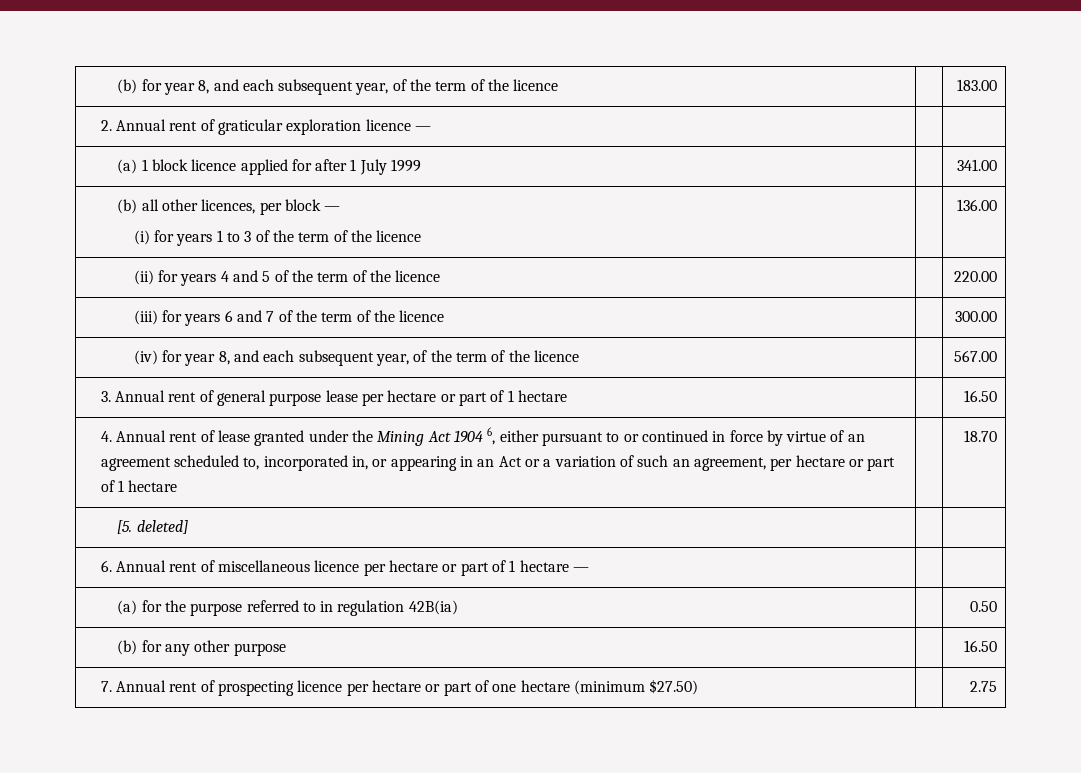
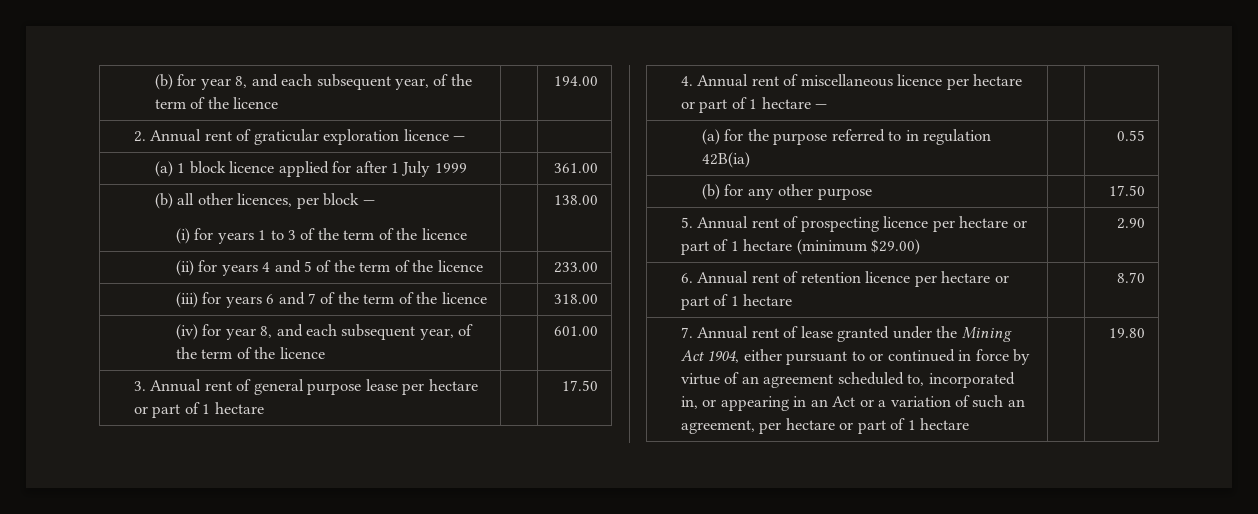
[956,79,997,91] 183.00 -> [553,76,598,86] 194.00
[956,159,997,171] 341.00 -> [553,163,598,173] 361.00
[956,199,997,211] 136.00 -> [553,195,598,205] 138.00
[953,271,997,282] 220.00 -> [553,262,598,273] 233.00
[954,311,997,322] 300.00 -> [553,294,598,304] 318.00
[953,350,997,362] 567.00 -> [553,326,598,336] 601.00
[963,390,997,402] 16.50 -> [561,380,598,391] 17.50
(215, 436) none -> [800,74,1023,90] [680,97,828,113] [701,129,992,145] [701,152,750,168] [1116,130,1145,141] [701,184,872,200] [1108,185,1145,196] [680,216,1027,232] [680,239,921,255] [1116,218,1145,229] [680,271,1009,287] [680,294,793,310] [1116,272,1145,283] [680,326,799,339] miscellaneous licence per hectare or part of 1 hectare — | | // (a) for the purpose referred to in regulation 42B(ia) | | 0.55 // (b) for any other purpose | | 17.50 // 5. Annual rent of prospecting licence per hectare or part of 1 hectare (minimum $29.00) | | 2.90 // 6. Annual rent of retention licence per hectare or part of 1 hectare | | 8.70 // 7. Annual rent of
[453,427,496,445] 1904 6, -> [707,350,740,363] 1904,
[963,430,997,442] [117,520,188,534] [100,560,589,576] [117,600,458,616] [969,601,997,612] [117,640,286,656] [963,640,997,652] [100,679,699,696] [969,681,997,692] 18.70 // [5. deleted] | | // 6. Annual rent of miscellaneous licence per hectare or part of 1 hectare — | | // (a) for the purpose referred to in regulation 42B(ia) | | 0.50 // (b) for any other purpose | | 16.50 // 7. Annual rent of prospecting licence per hectare or part of one hectare (minimum $27.50) | | 2.75 -> [1108,328,1145,338] 19.80

